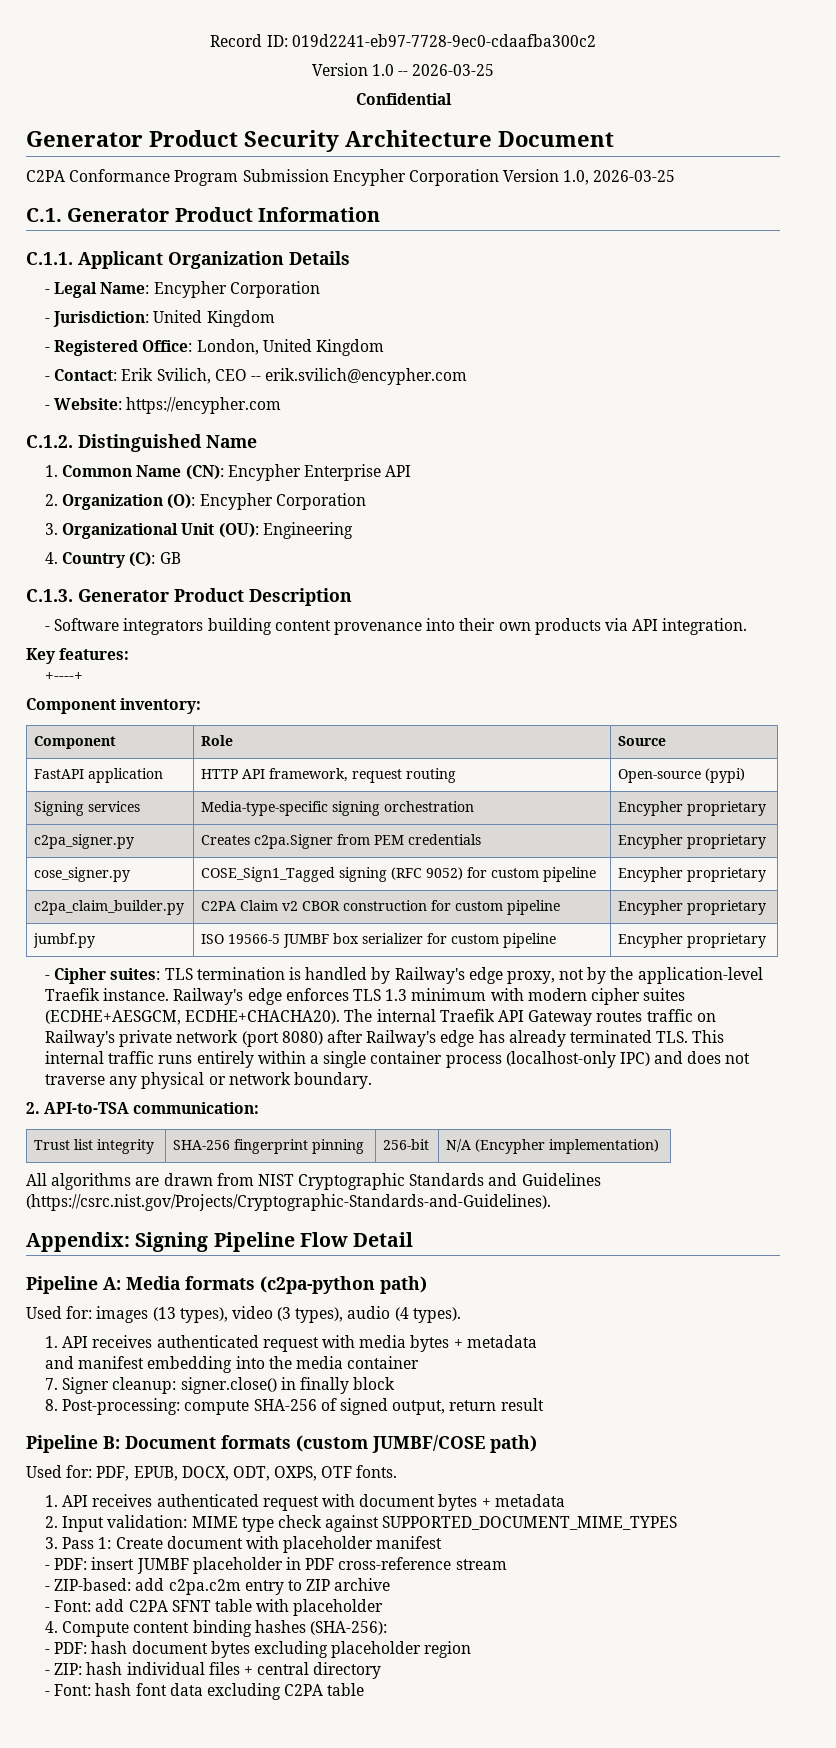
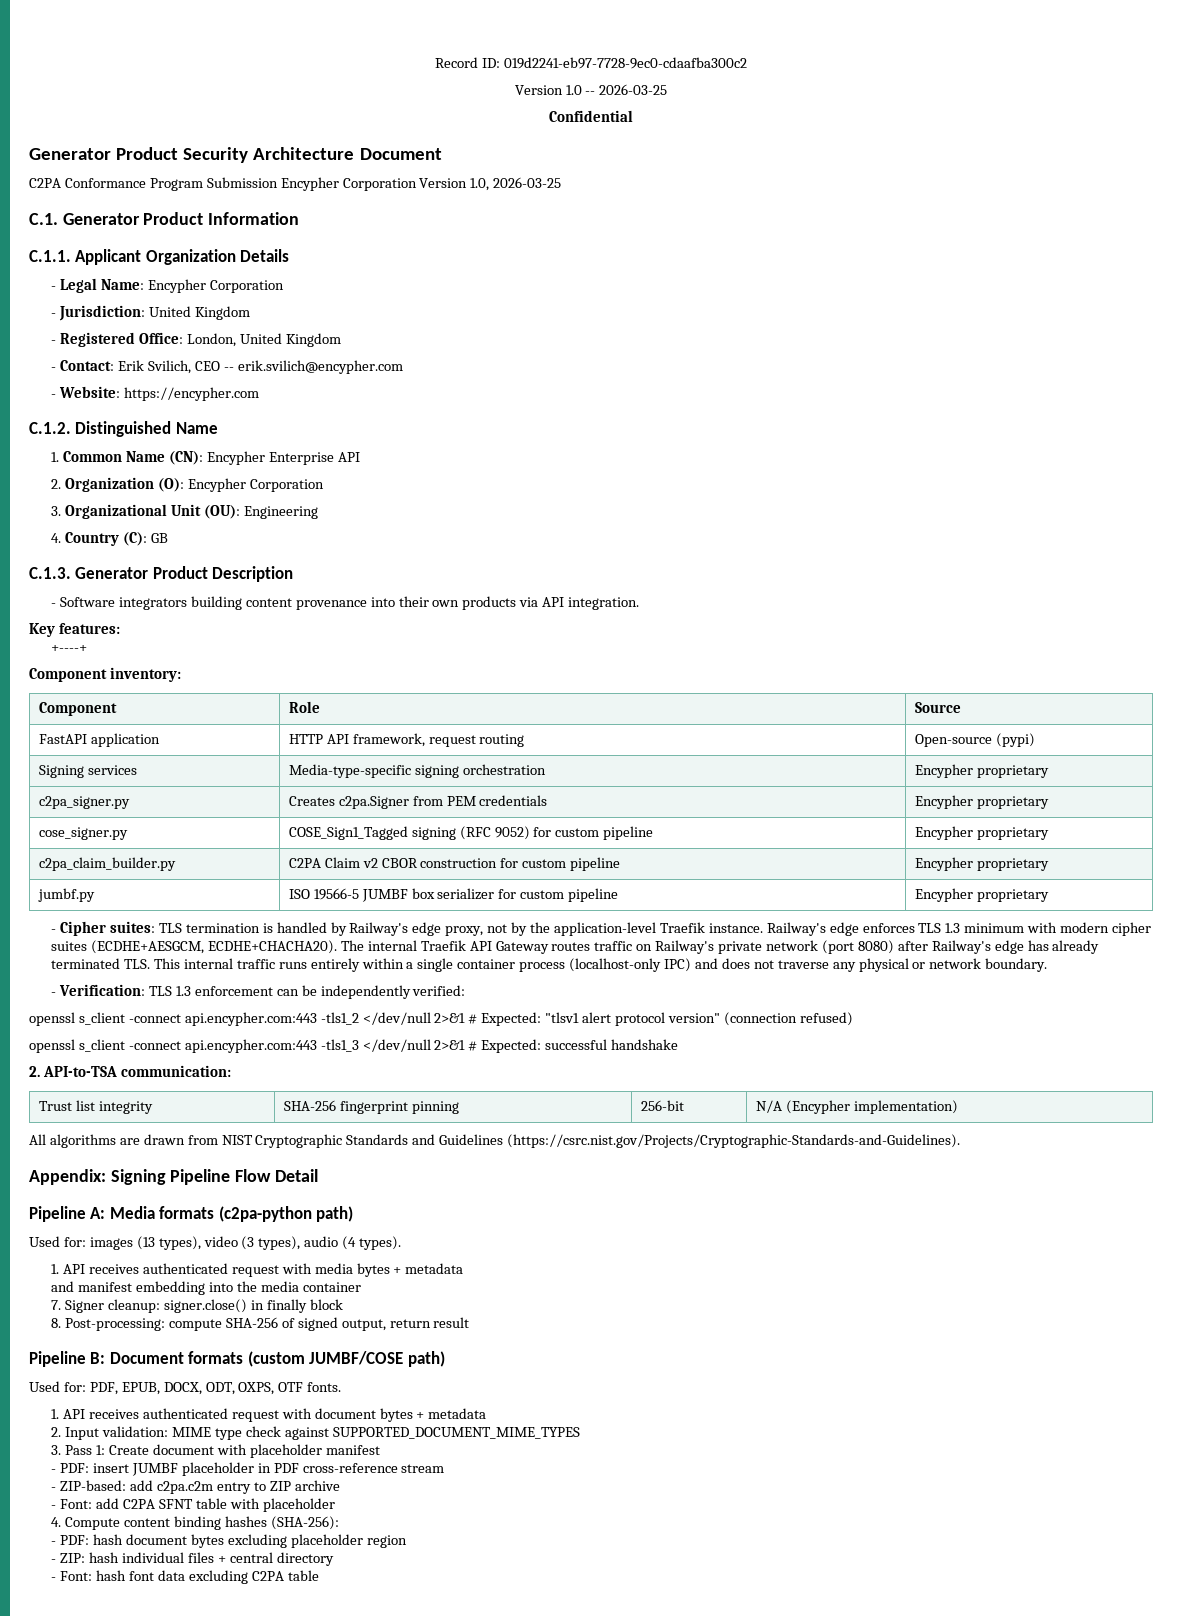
(372, 1080) none -> [51,984,466,999] [29,1012,853,1026] [29,1039,679,1053] // - Verification: TLS 1.3 enforcement can be independently verified: // openssl s_client -connect api.encypher.com:443 -tls1_2 </dev/null 2>&1 # Expected: "tlsv1 alert protocol version" (connection refused) // openssl s_client -connect api.encypher.com:443 -tls1_3 </dev/null 2>&1 # Expected: successful handshake

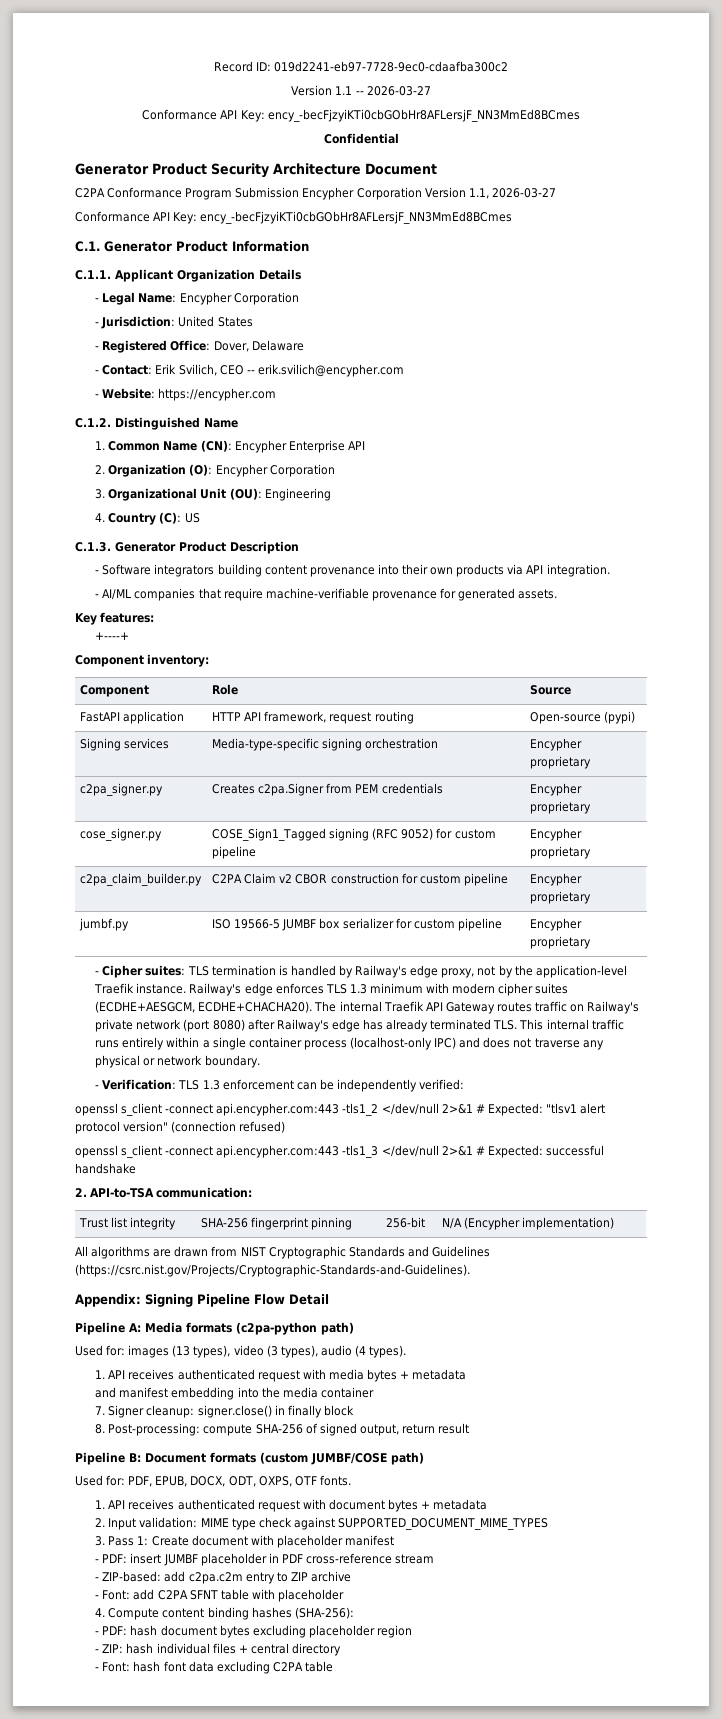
[565,84,668,95] 1.0 -- 2026-03-25 -> [335,86,431,96] [142,109,580,122] 1.1 -- 2026-03-27 // Conformance API Key: ency_-becFjzyiKTi0cbGObHr8AFLersjF_NN3MmEd8BCmes
[470,177,562,191] 1.0, 2026-03-25 -> [468,188,556,199] [75,211,513,224] 1.1, 2026-03-27 // Conformance API Key: ency_-becFjzyiKTi0cbGObHr8AFLersjF_NN3MmEd8BCmes
[194,306,250,320] Kingdom -> [217,317,253,327] States
[186,333,341,347] London, United Kingdom -> [213,340,304,352] Dover, Delaware
[150,533,168,543] GB -> [184,513,200,523] US
(640, 603) none -> [95,588,558,601] // - AI/ML companies that require machine-verifiable provenance for generated assets.

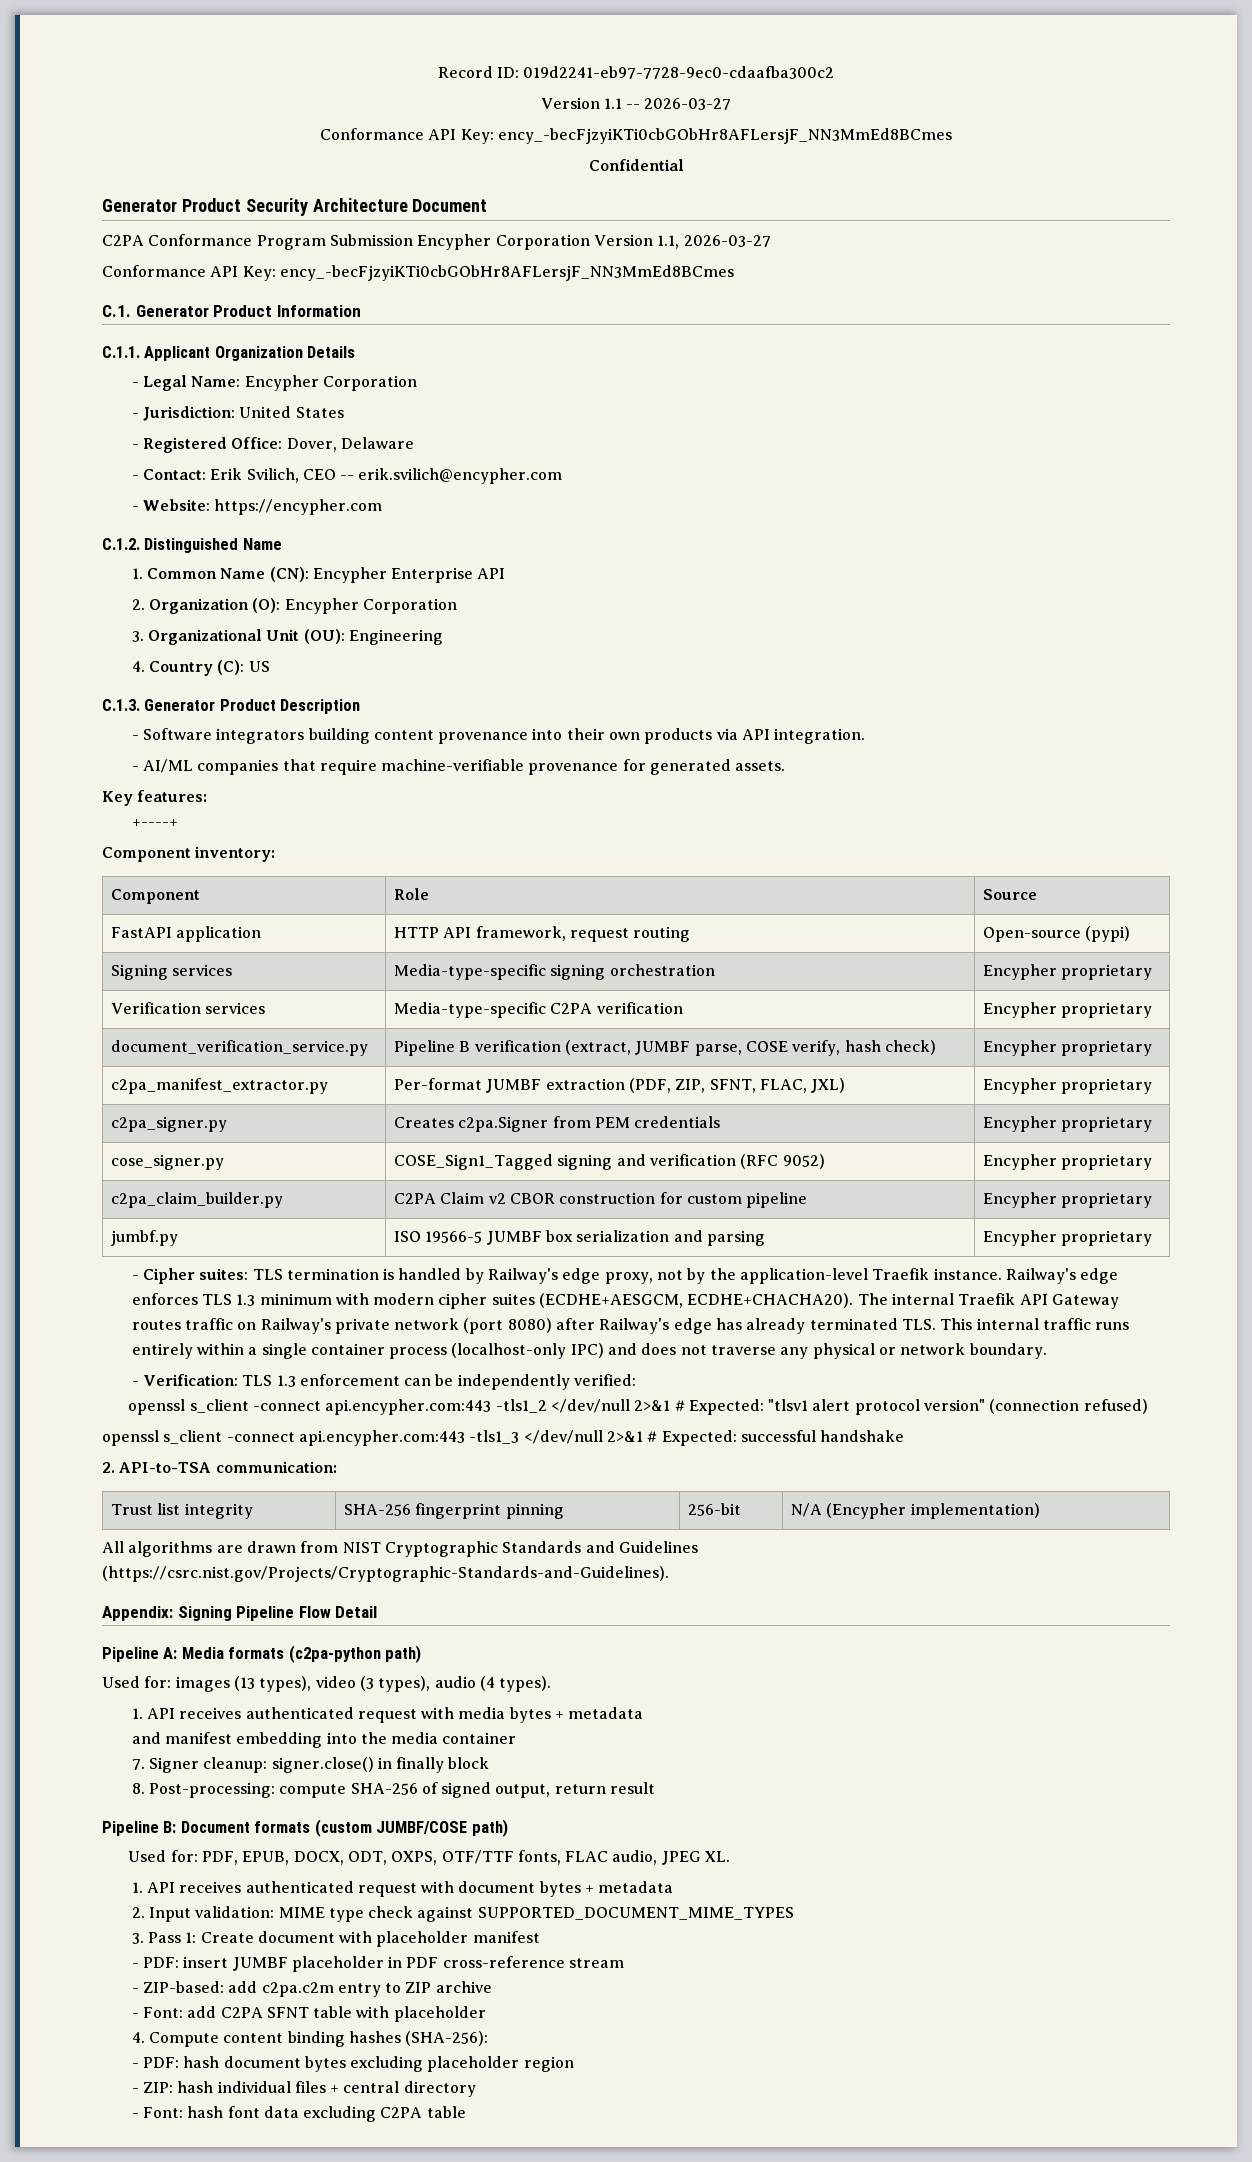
(592, 762) none -> [111,1002,266,1014] [394,1002,683,1018] [983,1002,1153,1018] [111,1040,369,1056] [394,1040,936,1056] [983,1040,1153,1056] [111,1078,329,1094] [394,1078,846,1093] [983,1078,1153,1094] // Verification services | Media-type-specific C2PA verification | Encypher proprietary // document_verification_service.py | Pipeline B verification (extract, JUMBF parse, COSE verify, hash check) | Encypher proprietary // c2pa_manifest_extractor.py | Per-format JUMBF extraction (PDF, ZIP, SFNT, FLAC, JXL) | Encypher proprietary
(370, 834) none -> [616,1154,736,1166] and verification
[436,828,496,839] [212,846,257,859] for custom pipeline -> (825, 1161) none
[342,918,502,931] serializer for custom pipeline -> [576,1230,765,1246] serialization and parsing
[294,1475,351,1486] OTF fonts. -> [441,1850,731,1865] OTF/TTF fonts, FLAC audio, JPEG XL.

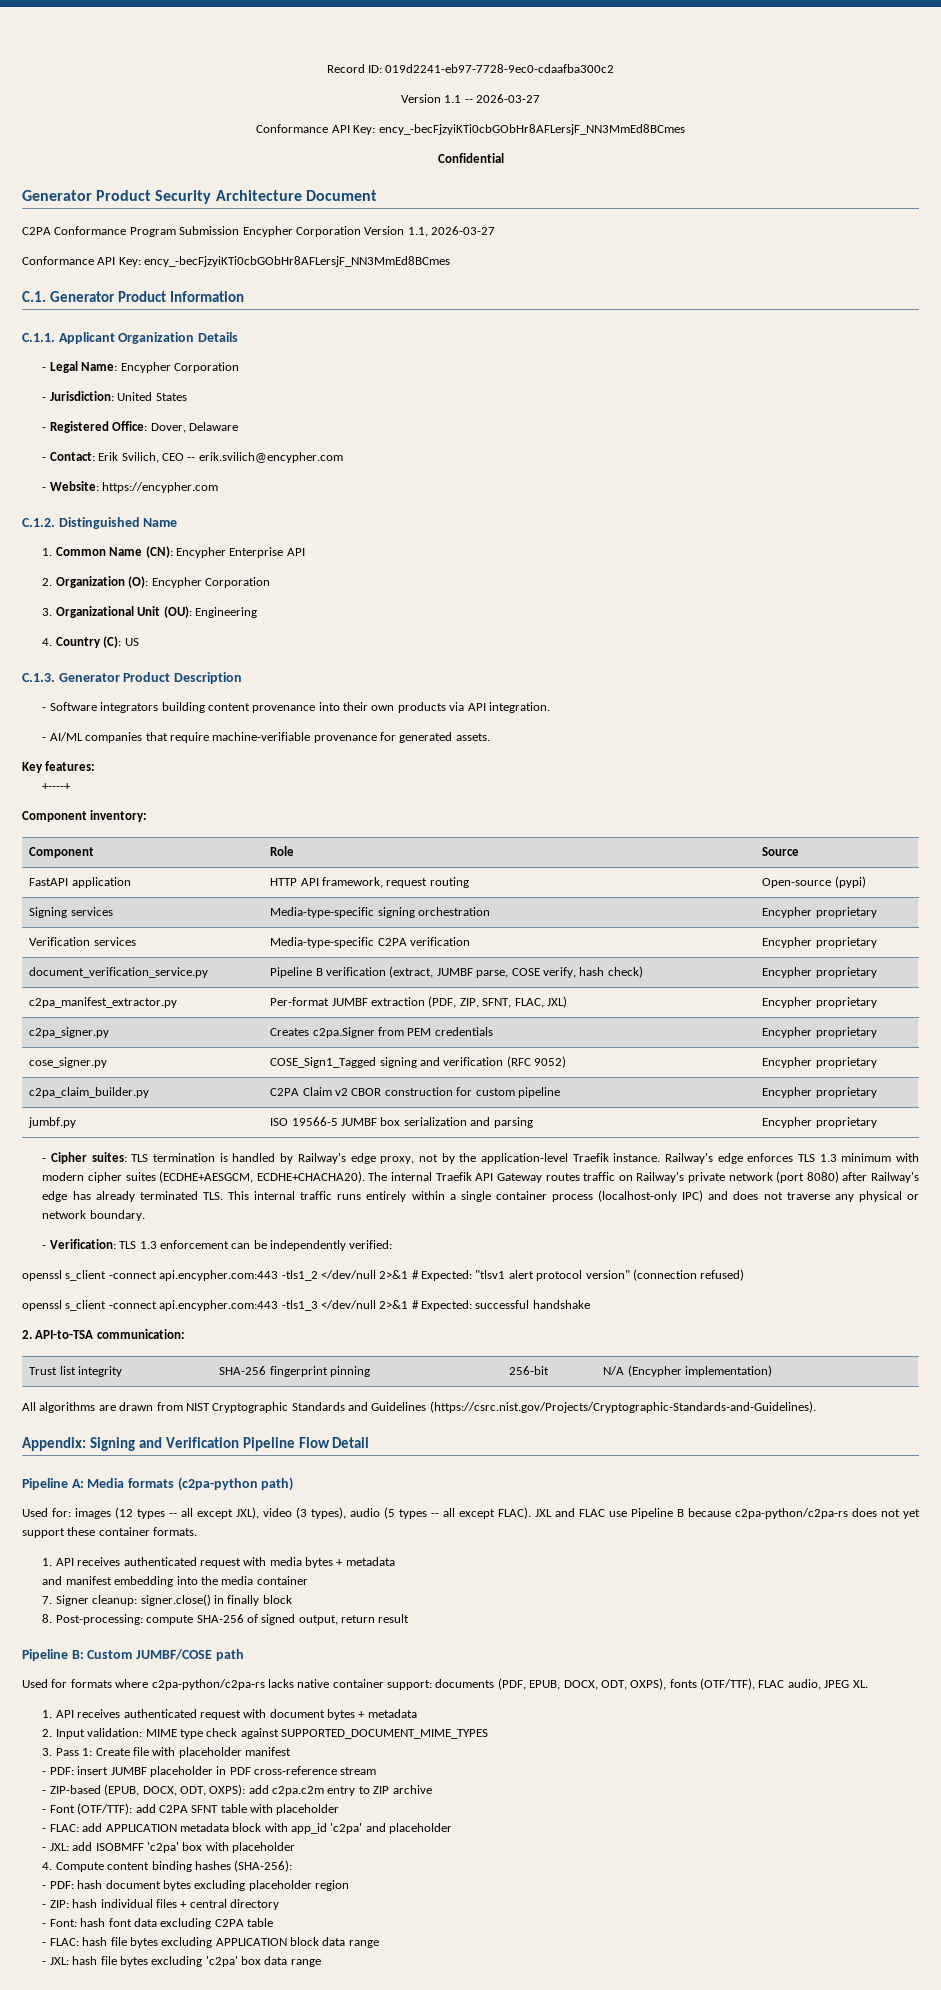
(232, 1613) none -> [138,1437,239,1448] and Verification
[233,1676,552,1692] (13 types), video (3 types), audio (4 types). -> [115,1507,920,1519] [22,1527,198,1538] (12 types -- all except JXL), video (3 types), audio (5 types -- all except FLAC). JXL and FLAC use Pipeline B because c2pa-python/c2pa-rs does not yet support these container formats.
[180,1819,508,1837] [128,1850,561,1865] Document formats (custom JUMBF/COSE path) // Used for: PDF, EPUB, DOCX, ODT, OXPS, OTF/TTF fonts, -> [87,1649,244,1661] [22,1678,755,1690] Custom JUMBF/COSE path // Used for formats where c2pa-python/c2pa-rs lacks native container support: documents (PDF, EPUB, DOCX, ODT, OXPS), fonts (OTF/TTF),
[257,1931,335,1943] document -> [132,1747,149,1756] file
[142,1981,224,1993] ZIP-based: -> [49,1784,246,1796] ZIP-based (EPUB, DOCX, ODT, OXPS):
[142,2007,183,2018] Font: -> [49,1803,133,1815] Font (OTF/TTF):
(486, 2014) none -> [42,1823,453,1834] [42,1842,296,1853] // - FLAC: add APPLICATION metadata block with app_id 'c2pa' and placeholder // - JXL: add ISOBMFF 'c2pa' box with placeholder
(466, 2112) none -> [42,1937,379,1948] [42,1956,321,1967] // - FLAC: hash file bytes excluding APPLICATION block data range // - JXL: hash file bytes excluding 'c2pa' box data range

